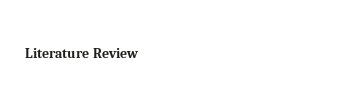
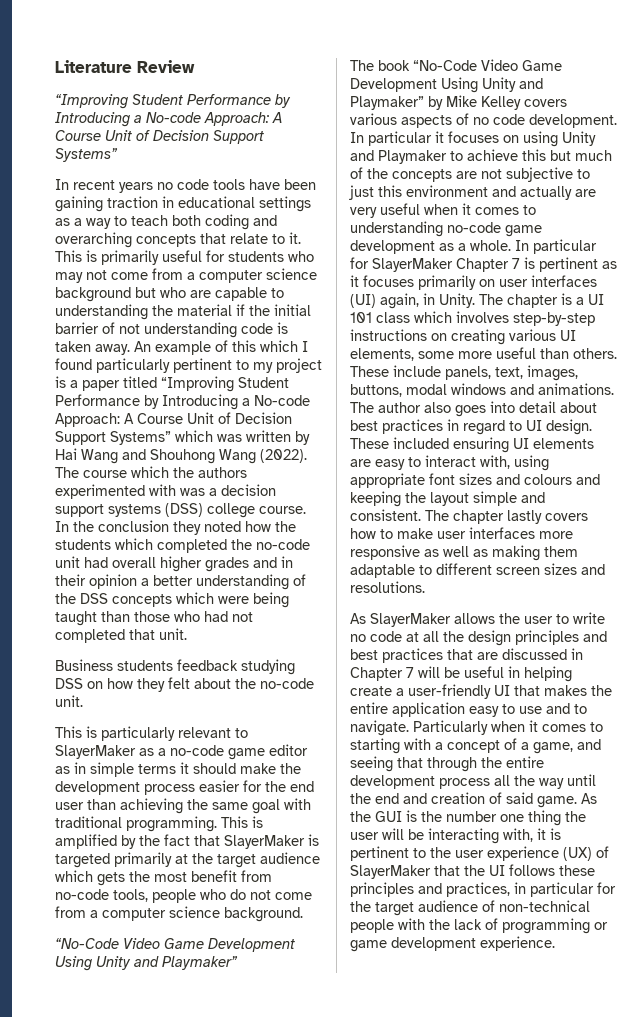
(138, 53) none -> [55,94,291,109] [55,112,282,127] [55,130,264,144] [55,148,118,162] [55,179,316,193] [55,196,311,212] [55,214,277,230] [55,232,301,248] [55,250,314,265] [55,268,317,283] [55,287,284,302] [55,304,311,320] [55,322,288,338] [55,340,308,355] [55,358,322,373] [55,376,289,392] [55,394,310,410] [55,412,292,427] [55,430,310,445] [55,448,307,464] [55,466,247,478] [55,484,276,499] [55,503,306,518] [55,520,296,535] [55,538,310,553] [55,556,293,572] [55,574,306,590] [55,592,289,608] [55,611,253,626] [55,628,187,643] [55,659,295,675] [55,677,314,692] [55,695,83,707] [55,726,248,741] [55,744,308,760] [55,762,301,777] [55,780,314,795] [55,798,311,814] [55,816,263,832] [55,834,319,849] [55,852,320,868] [55,870,272,886] [55,889,312,903] [55,906,303,922] [55,938,295,952] [55,956,238,971] [350,59,562,71] [350,77,543,93] [350,95,567,110] [350,113,617,128] [350,131,596,147] [350,149,612,164] [350,167,590,182] [349,185,596,200] [350,203,536,218] [350,221,542,237] [350,239,597,254] [350,257,617,272] [350,275,597,290] [350,293,604,309] [350,311,595,326] [350,329,576,345] [350,347,617,361] [350,365,578,381] [350,383,614,397] [350,401,597,417] [350,419,592,435] [350,437,594,453] [350,455,549,471] [350,473,600,488] [350,491,545,507] [350,509,588,524] [350,527,573,539] [350,545,578,561] [350,563,605,578] [350,581,425,593] [350,612,605,627] [350,630,607,646] [350,648,583,663] [350,666,572,682] [350,684,612,699] [350,702,587,717] [350,720,603,736] [350,738,601,754] [350,756,544,772] [350,774,596,789] [350,792,597,808] [350,810,586,826] [350,828,561,844] [350,846,609,861] [350,864,595,879] [350,882,616,897] [350,900,590,916] [350,918,608,934] [350,936,555,952] // “Improving Student Performance by Introducing a No-code Approach: A Course Unit of Decision Support Systems” // In recent years no code tools have been gaining traction in educational settings as a way to teach both coding and overarching concepts that relate to it. This is primarily useful for students who may not come from a computer science background but who are capable to understanding the material if the initial barrier of not understanding code is taken away. An example of this which I found particularly pertinent to my project is a paper titled “Improving Student Performance by Introducing a No-code Approach: A Course Unit of Decision Support Systems” which was written by Hai Wang and Shouhong Wang (2022). The course which the authors experimented with was a decision support systems (DSS) college course. In the conclusion they noted how the students which completed the no-code unit had overall higher grades and in their opinion a better understanding of the DSS concepts which were being taught than those who had not completed that unit. // Business students feedback studying DSS on how they felt about the no-code unit. // This is particularly relevant to SlayerMaker as a no-code game editor as in simple terms it should make the development process easier for the end user than achieving the same goal with traditional programming. This is amplified by the fact that SlayerMaker is targeted primarily at the target audience which gets the most benefit from no-code tools, people who do not come from a computer science background. // “No-Code Video Game Development Using Unity and Playmaker” // The book “No-Code Video Game Development Using Unity and Playmaker” by Mike Kelley covers various aspects of no code development. In particular it focuses on using Unity and Playmaker to achieve this but much of the concepts are not subjective to just this environment and actually are very useful when it comes to understanding no-code game development as a whole. In particular for SlayerMaker Chapter 7 is pertinent as it focuses primarily on user interfaces (UI) again, in Unity. The chapter is a UI 101 class which involves step-by-step instructions on creating various UI elements, some more useful than others. These include panels, text, images, buttons, modal windows and animations. The author also goes into detail about best practices in regard to UI design. These included ensuring UI elements are easy to interact with, using appropriate font sizes and colours and keeping the layout simple and consistent. The chapter lastly covers how to make user interfaces more responsive as well as making them adaptable to different screen sizes and resolutions. // As SlayerMaker allows the user to write no code at all the design principles and best practices that are discussed in Chapter 7 will be useful in helping create a user-friendly UI that makes the entire application easy to use and to navigate. Particularly when it comes to starting with a concept of a game, and seeing that through the entire development process all the way until the end and creation of said game. As the GUI is the number one thing the user will be interacting with, it is pertinent to the user experience (UX) of SlayerMaker that the UI follows these principles and practices, in particular for the target audience of non-technical people with the lack of programming or game development experience.

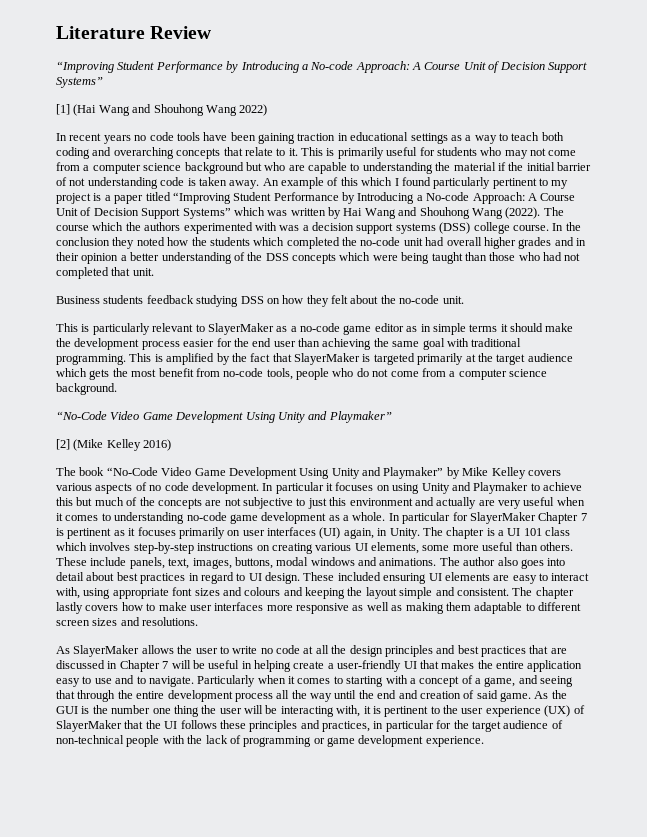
(118, 155) none -> [56,104,268,116] // [1] (Hai Wang and Shouhong Wang 2022)
(238, 963) none -> [56,439,172,451] // [2] (Mike Kelley 2016)

